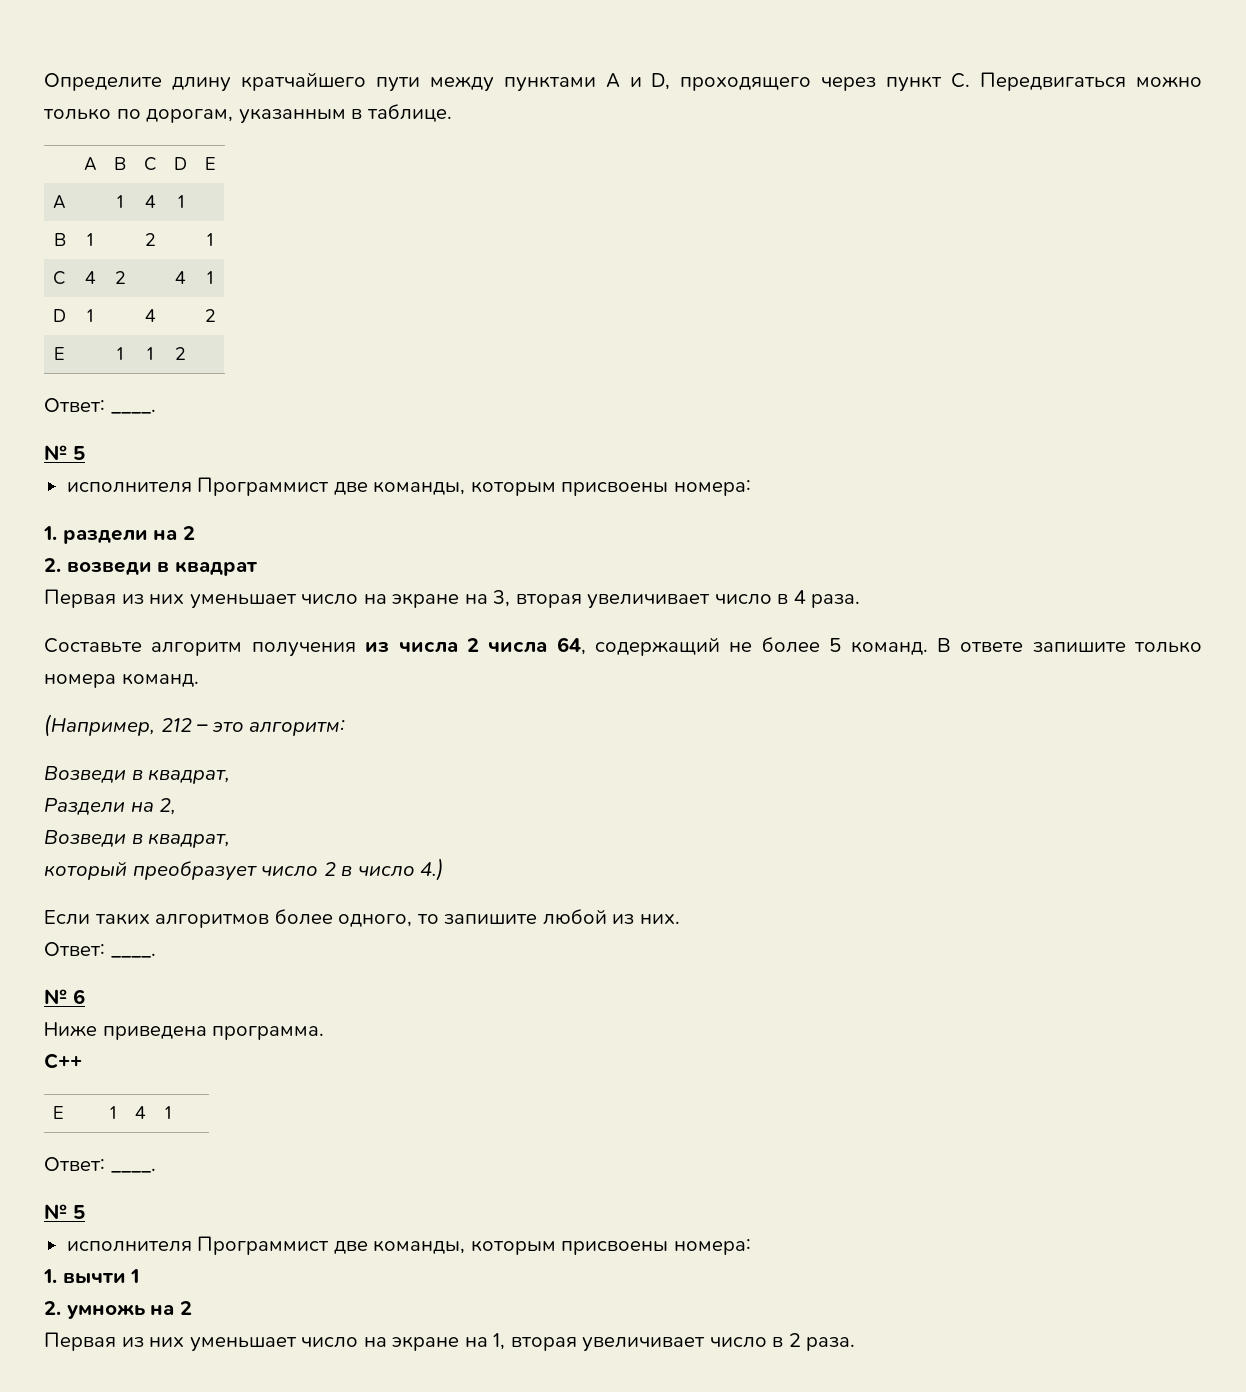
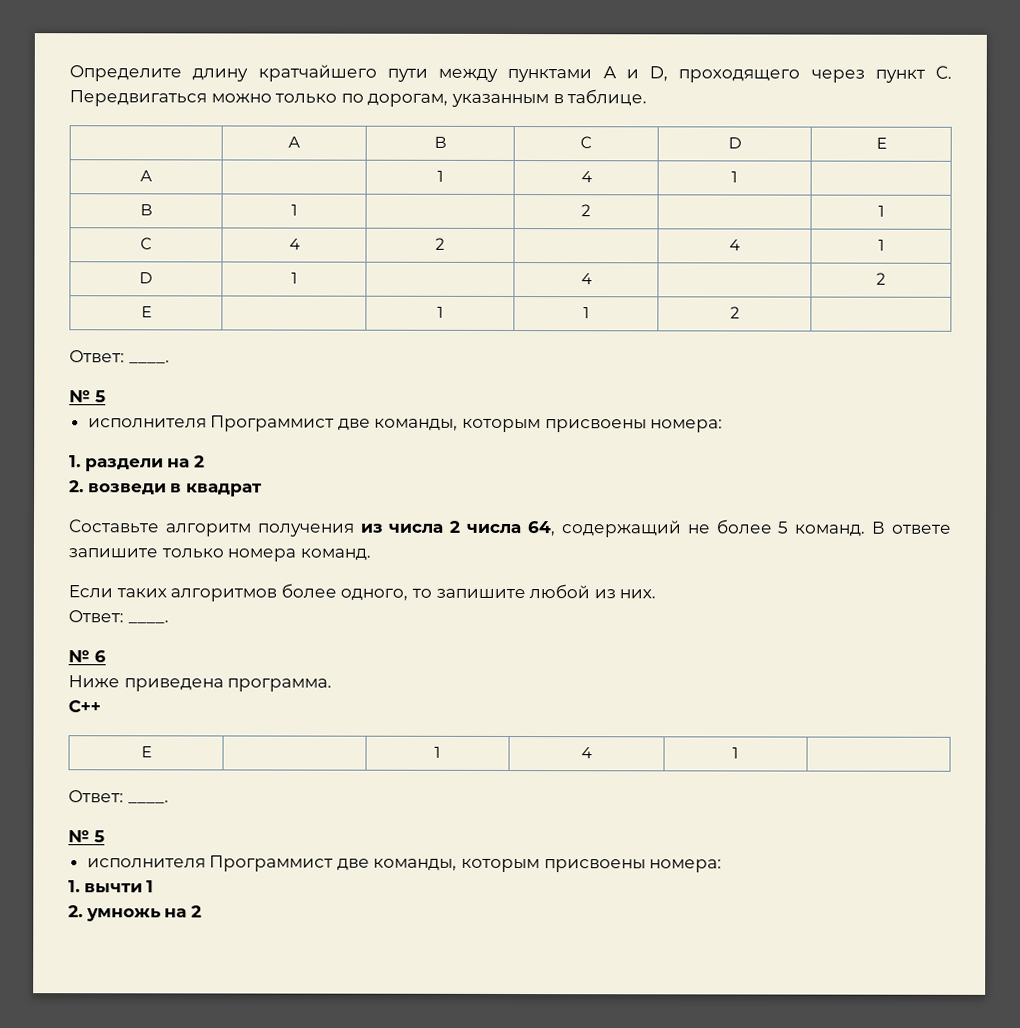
[44,589,861,609] // Первая из них уменьшает число на экране на 3, вторая увеличивает число в 4 раза. -> (262, 490) none
[44,714,346,737] [44,766,231,784] [44,798,177,815] [44,830,231,848] [44,858,445,881] // (Например, 212 – это алгоритм: // Возведи в квадрат, // Раздели на 2, // Возведи в квадрат, // который преобразует число 2 в число 4.) -> (371, 554) none
[44,1332,856,1352] // Первая из них уменьшает число на экране на 1, вторая увеличивает число в 2 раза. -> (202, 911) none

